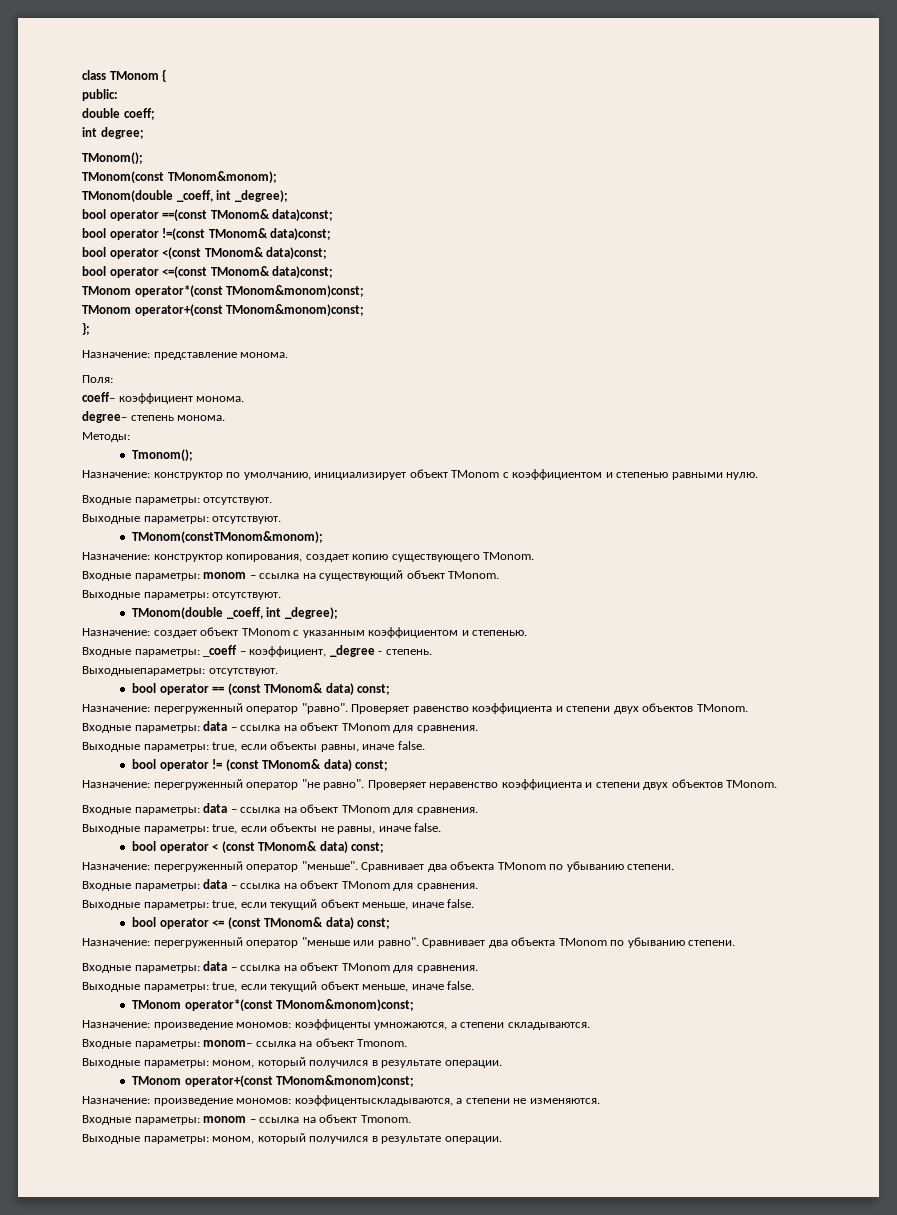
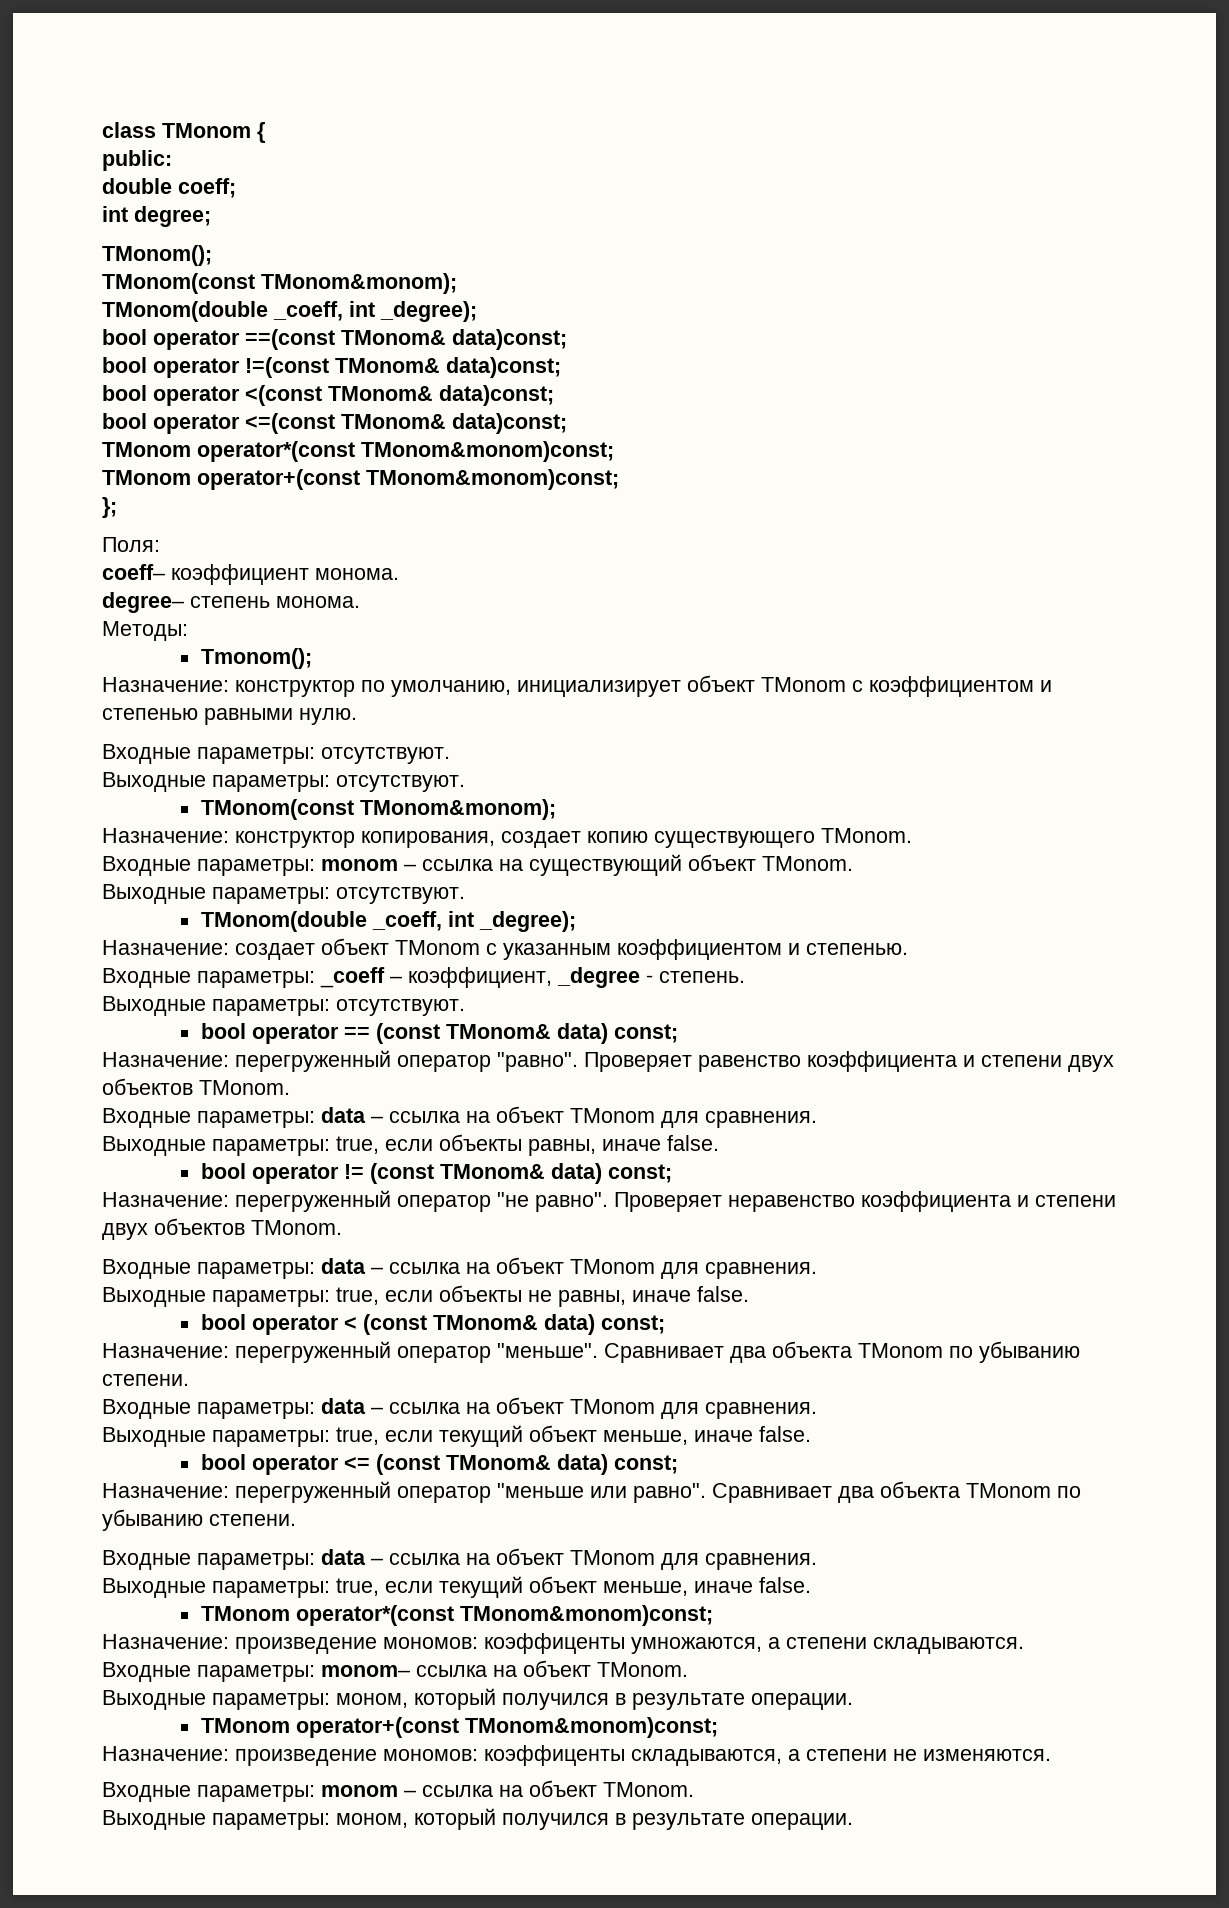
[82,350,289,360] // Назначение: представление монома. -> (117, 507) none
[132,531,324,543] TMonom(constTMonom&monom); -> [200,799,556,820] TMonom(const TMonom&monom);
[82,666,205,676] Выходныепараметры: -> [102,996,330,1016] Выходные параметры:
[357,1039,408,1047] Tmonom. -> [597,1662,688,1677] TMonom.
[294,1095,453,1106] коэффицентыскладываются, -> [484,1745,782,1766] коэффиценты складываются,
[360,1115,411,1123] Tmonom. -> [603,1782,694,1797] TMonom.

